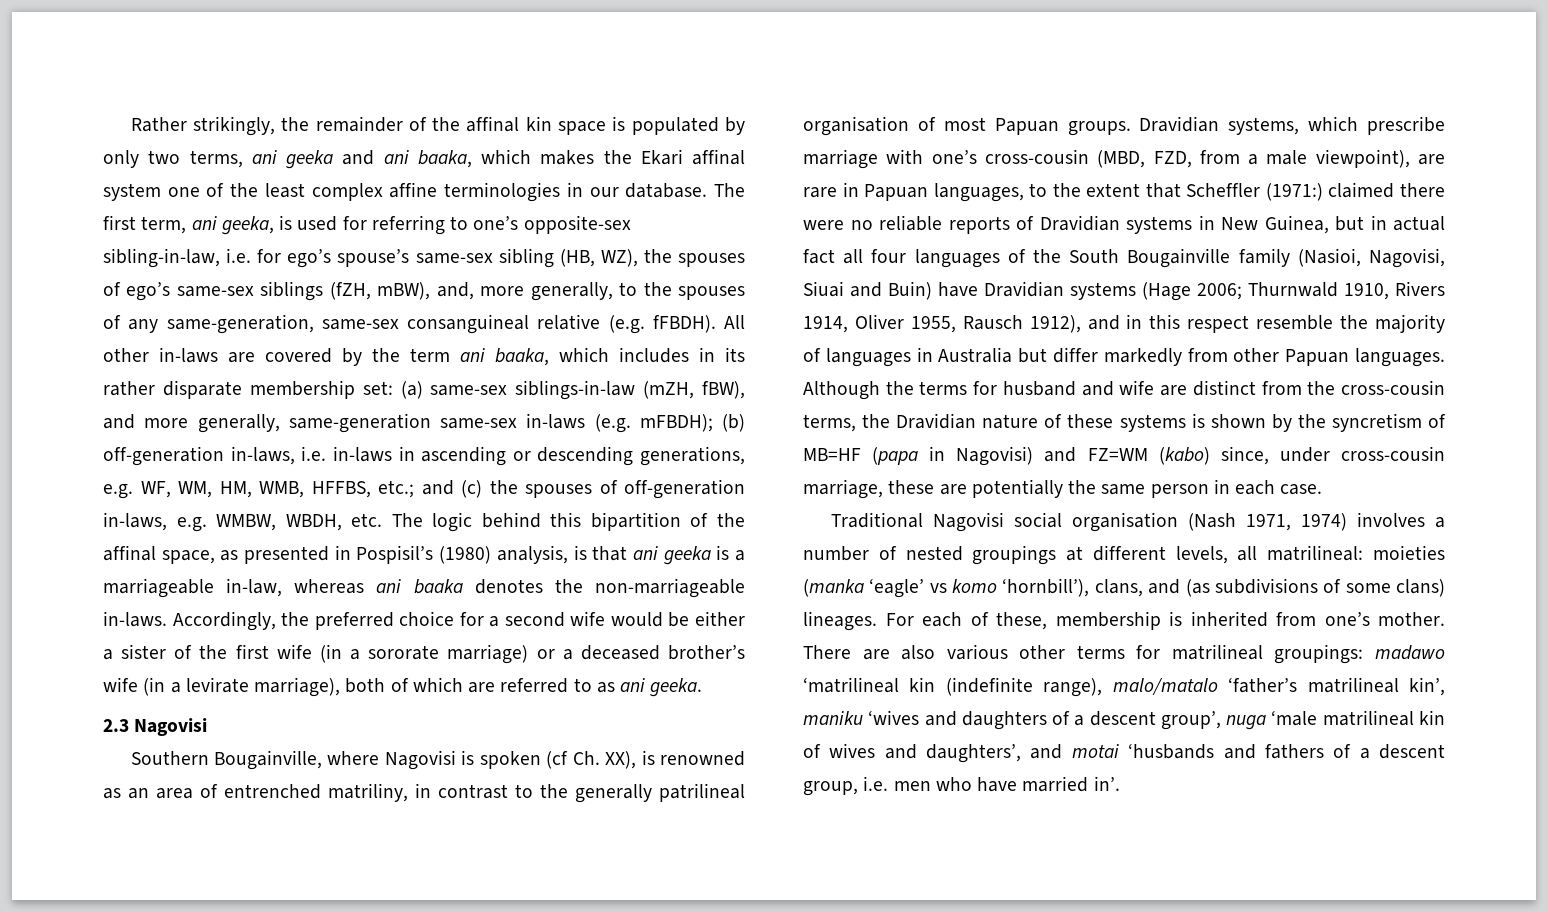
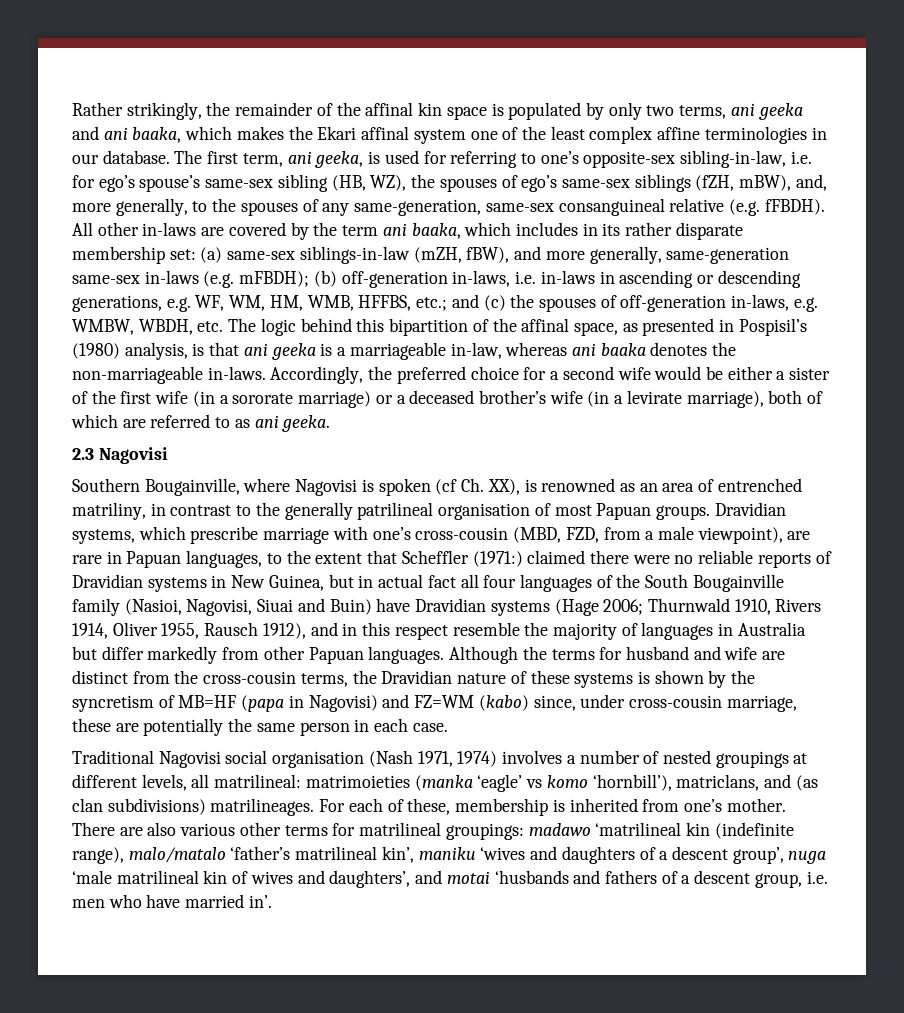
[1373,545,1445,560] moieties -> [305,775,410,788] matrimoieties
[1094,579,1143,597] clans, -> [676,774,760,791] matriclans,
[1214,578,1445,597] [803,611,877,631] subdivisions of some clans) lineages. -> [72,798,315,816] clan subdivisions) matrilineages.

